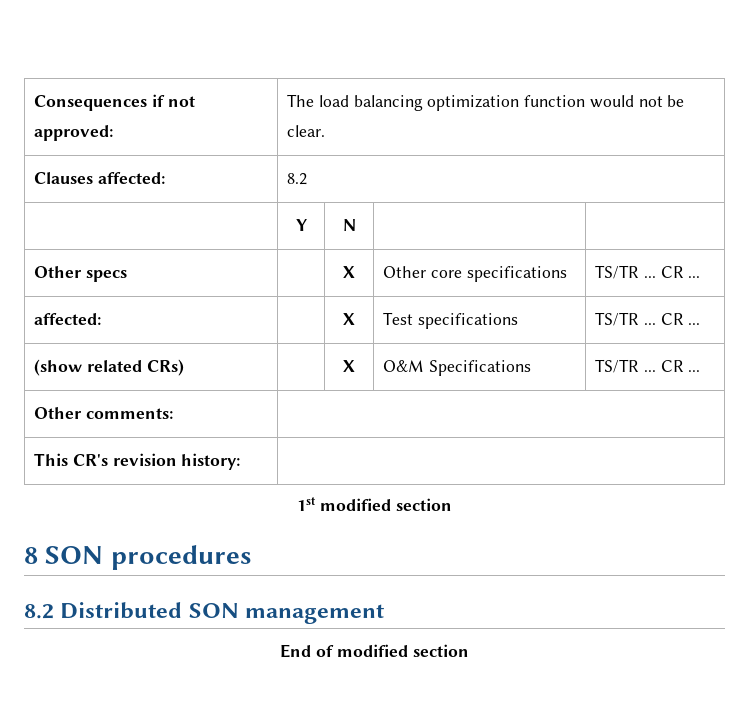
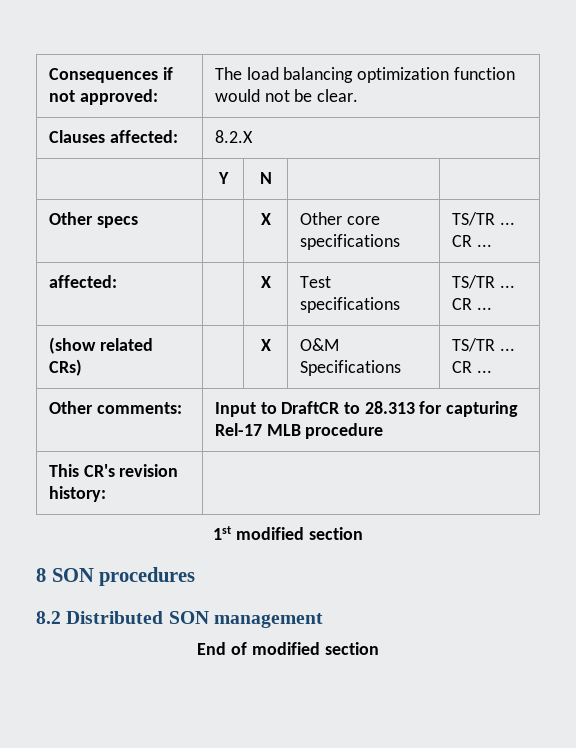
[287,173,308,185] 8.2 -> [214,130,253,143] 8.2.X
(173, 413) none -> [214,401,519,417] [214,423,384,439] Input to DraftCR to 28.313 for capturing Rel-17 MLB procedure

